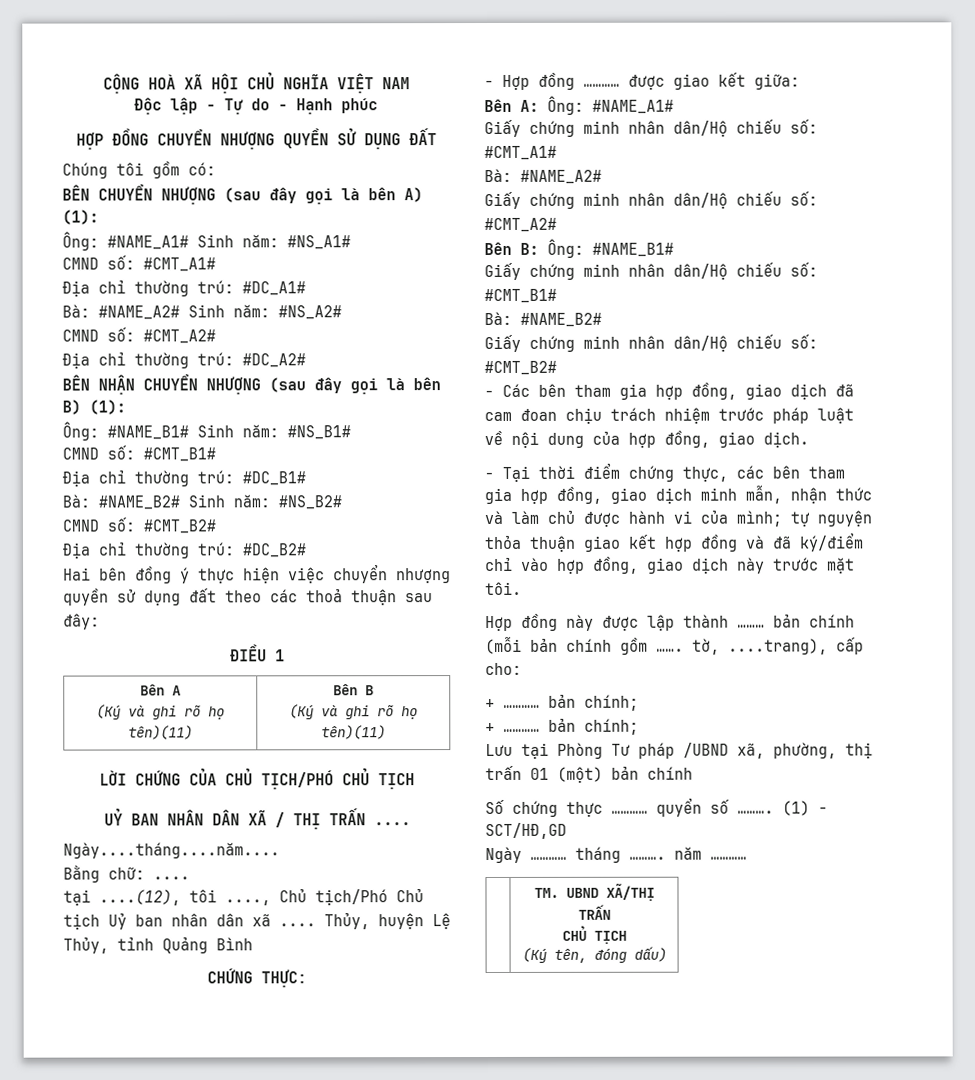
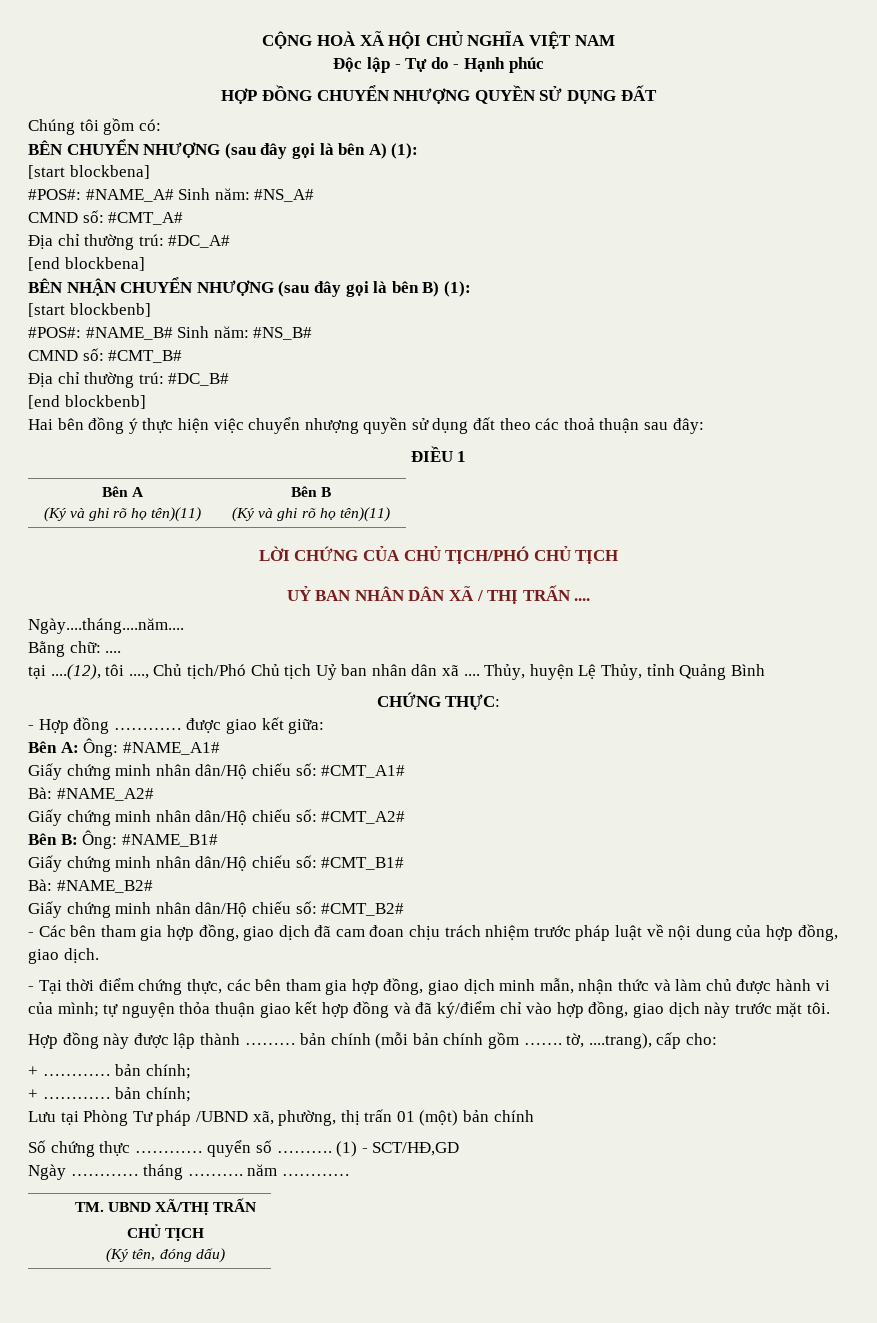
[62,231,351,251] [62,255,216,272] [62,279,306,297] [62,304,342,320] [62,327,216,344] [62,351,306,369] Ông: #NAME_A1# Sinh năm: #NS_A1# // CMND số: #CMT_A1# // Địa chỉ thường trú: #DC_A1# // Bà: #NAME_A2# Sinh năm: #NS_A2# // CMND số: #CMT_A2# // Địa chỉ thường trú: #DC_A2# -> [28,165,150,179] [28,188,315,202] [28,210,184,225] [28,234,231,250] [28,257,145,271] [start blockbena] // #POS#: #NAME_A# Sinh năm: #NS_A# // CMND số: #CMT_A# // Địa chỉ thường trú: #DC_A# // [end blockbena]
[62,421,351,441] [62,445,216,462] [62,469,306,487] [62,494,342,510] [62,517,216,534] [63,541,307,559] Ông: #NAME_B1# Sinh năm: #NS_B1# // CMND số: #CMT_B1# // Địa chỉ thường trú: #DC_B1# // Bà: #NAME_B2# Sinh năm: #NS_B2# // CMND số: #CMT_B2# // Địa chỉ thường trú: #DC_B2# -> [28,303,151,317] [28,326,313,340] [28,348,183,363] [28,372,230,388] [28,395,146,409] [start blockbenb] // #POS#: #NAME_B# Sinh năm: #NS_B# // CMND số: #CMT_B# // Địa chỉ thường trú: #DC_B# // [end blockbenb]

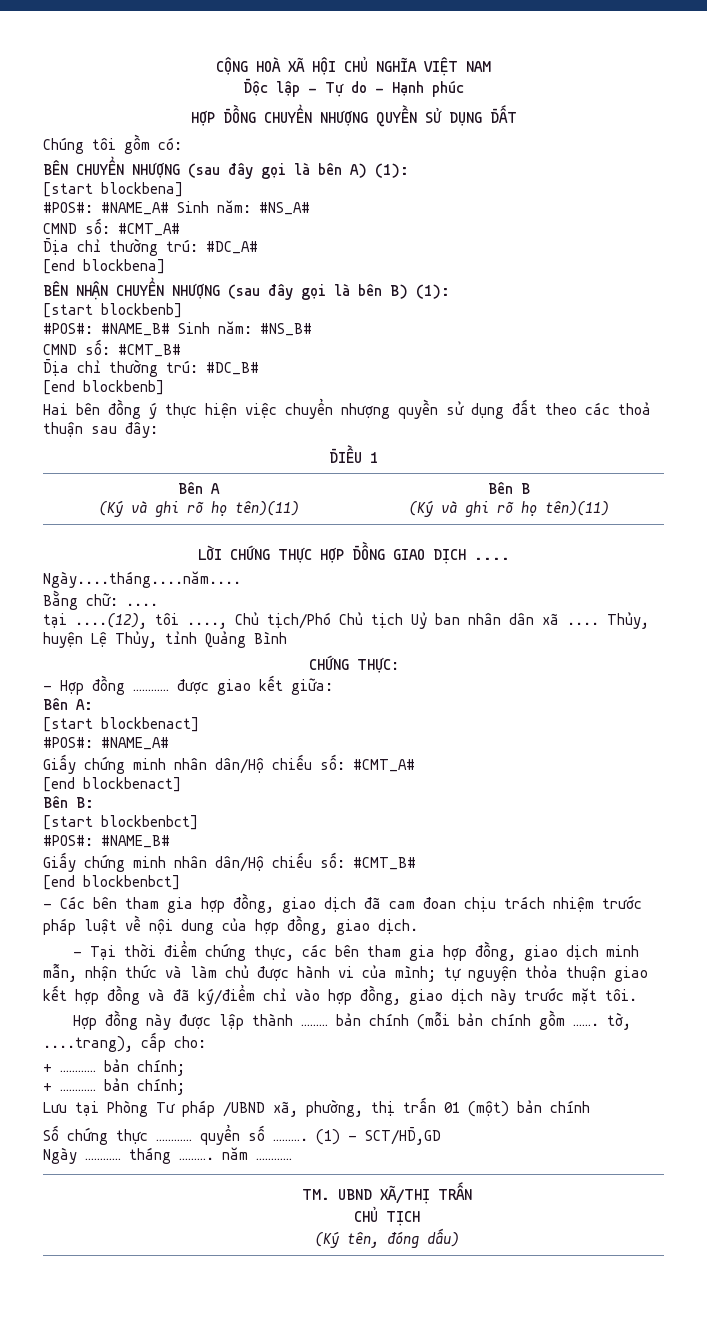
[362,546,619,564] [286,585,571,604] CỦA CHỦ TỊCH/PHÓ CHỦ TỊCH // UỶ BAN NHÂN DÂN XÃ / THỊ TRẤN -> [277,541,466,564] THỰC HỢP ĐỒNG GIAO DỊCH
[83,738,220,757] [28,763,406,780] [28,787,154,801] [28,809,406,826] [28,830,218,849] [28,855,405,872] [28,879,153,893] [28,901,405,918] Ông: #NAME_A1# // Giấy chứng minh nhân dân/Hộ chiếu số: #CMT_A1# // Bà: #NAME_A2# // Giấy chứng minh nhân dân/Hộ chiếu số: #CMT_A2# // Bên B: Ông: #NAME_B1# // Giấy chứng minh nhân dân/Hộ chiếu số: #CMT_B1# // Bà: #NAME_B2# // Giấy chứng minh nhân dân/Hộ chiếu số: #CMT_B2# -> [43,717,199,732] [43,737,169,750] [43,754,415,774] [43,777,181,792] [43,796,94,808] [43,815,198,830] [43,835,170,848] [43,852,416,872] [43,875,180,890] // [start blockbenact] // #POS#: #NAME_A# // Giấy chứng minh nhân dân/Hộ chiếu số: #CMT_A# // [end blockbenact] // Bên B: // [start blockbenbct] // #POS#: #NAME_B# // Giấy chứng minh nhân dân/Hộ chiếu số: #CMT_B# // [end blockbenbct]

